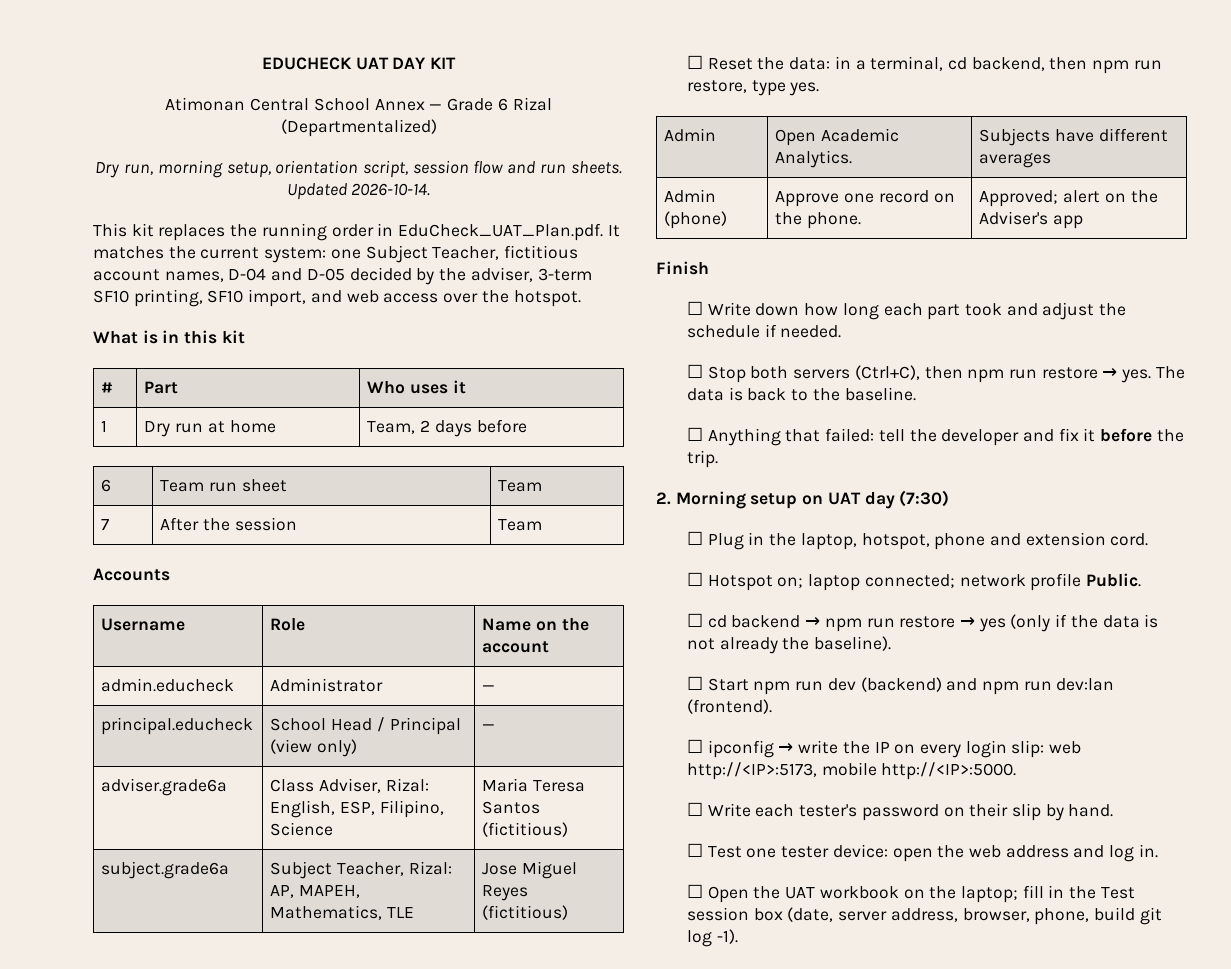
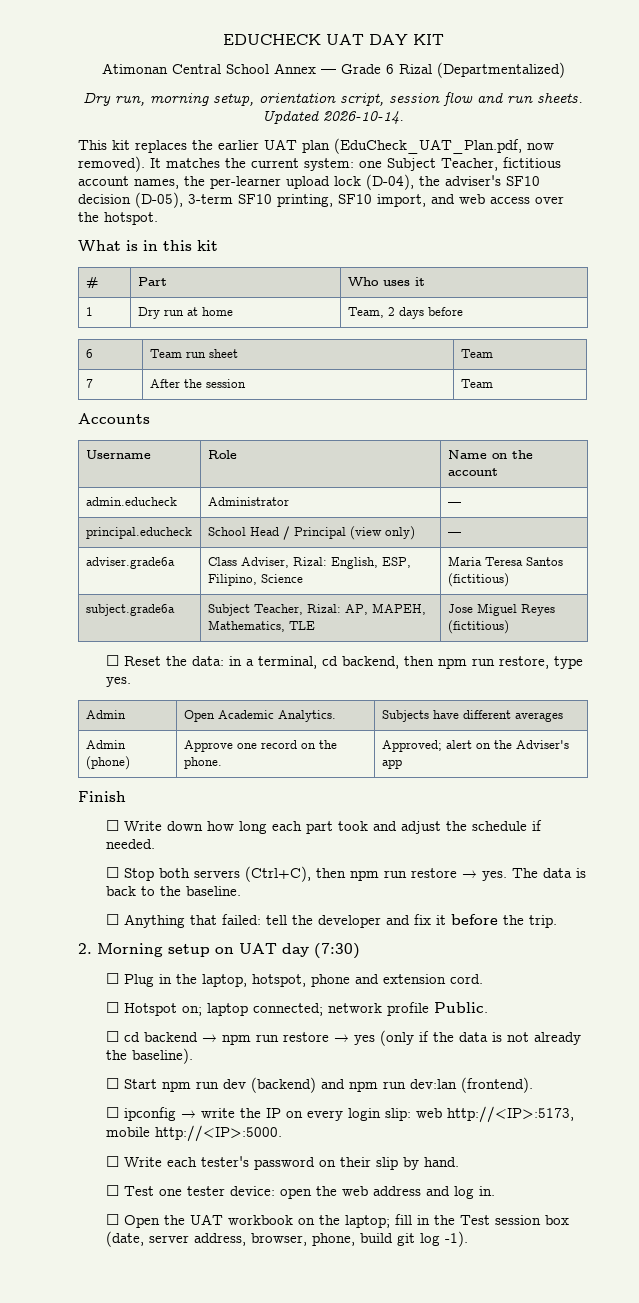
[261,223,604,241] running order in EduCheck_UAT_Plan.pdf. -> [218,138,554,154] [78,156,145,172] earlier UAT plan (EduCheck_UAT_Plan.pdf, now removed).
[228,267,533,285] D-04 and D-05 decided by the adviser, -> [184,174,540,190] [78,192,183,208] the per-learner upload lock (D-04), the adviser's SF10 decision (D-05),

